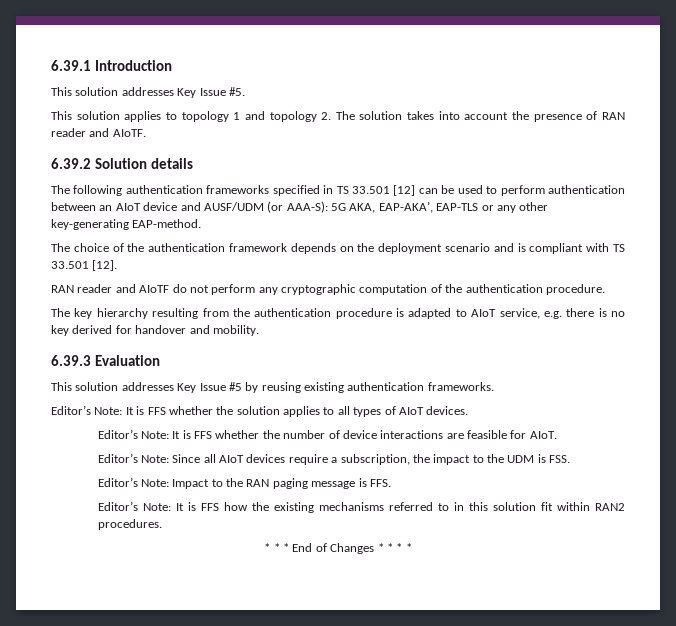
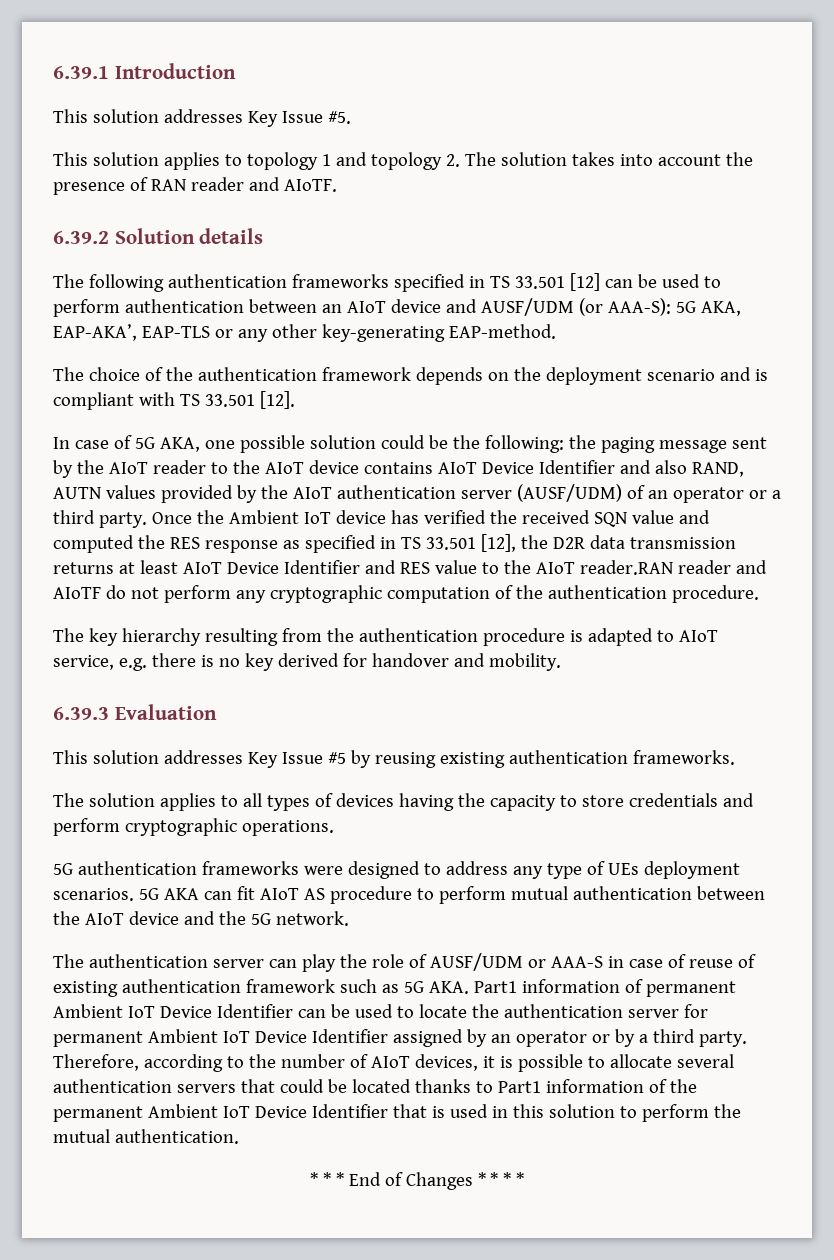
[51,285,74,293] RAN -> [53,435,767,453] [53,460,744,478] [53,484,781,503] [53,510,710,528] [53,534,736,553] [53,560,673,575] In case of 5G AKA, one possible solution could be the following: the paging message sent by the AIoT reader to the AIoT device contains AIoT Device Identifier and also RAND, AUTN values provided by the AIoT authentication server (AUSF/UDM) of an operator or a third party. Once the Ambient IoT device has verified the received SQN value and computed the RES response as specified in TS 33.501 [12], the D2R data transmission returns at least AIoT Device Identifier and RES value to the AIoT reader.RAN
[51,405,234,415] Editor’s Note: It is FFS whether the -> [53,793,84,807] The
[398,406,469,415] [97,429,557,439] [97,453,571,465] [97,477,391,489] [97,501,626,513] [97,519,162,530] AIoT devices. // Editor’s Note: It is FFS whether the number of device interactions are feasible for AIoT. // Editor’s Note: Since all AIoT devices require a subscription, the impact to the UDM is FSS. // Editor’s Note: Impact to the RAN paging message is FFS. // Editor’s Note: It is FFS how the existing mechanisms referred to in this solution fit within RAN2 procedures. -> [335,793,754,811] [53,818,334,836] [53,861,740,879] [53,886,765,904] [53,911,349,926] [53,953,756,972] [53,979,736,997] [53,1004,708,1018] [53,1029,747,1047] [53,1054,734,1072] [53,1079,697,1093] [53,1104,741,1122] [53,1129,239,1144] devices having the capacity to store credentials and perform cryptographic operations. // 5G authentication frameworks were designed to address any type of UEs deployment scenarios. 5G AKA can fit AIoT AS procedure to perform mutual authentication between the AIoT device and the 5G network. // The authentication server can play the role of AUSF/UDM or AAA-S in case of reuse of existing authentication framework such as 5G AKA. Part1 information of permanent Ambient IoT Device Identifier can be used to locate the authentication server for permanent Ambient IoT Device Identifier assigned by an operator or by a third party. Therefore, according to the number of AIoT devices, it is possible to allocate several authentication servers that could be located thanks to Part1 information of the permanent Ambient IoT Device Identifier that is used in this solution to perform the mutual authentication.

